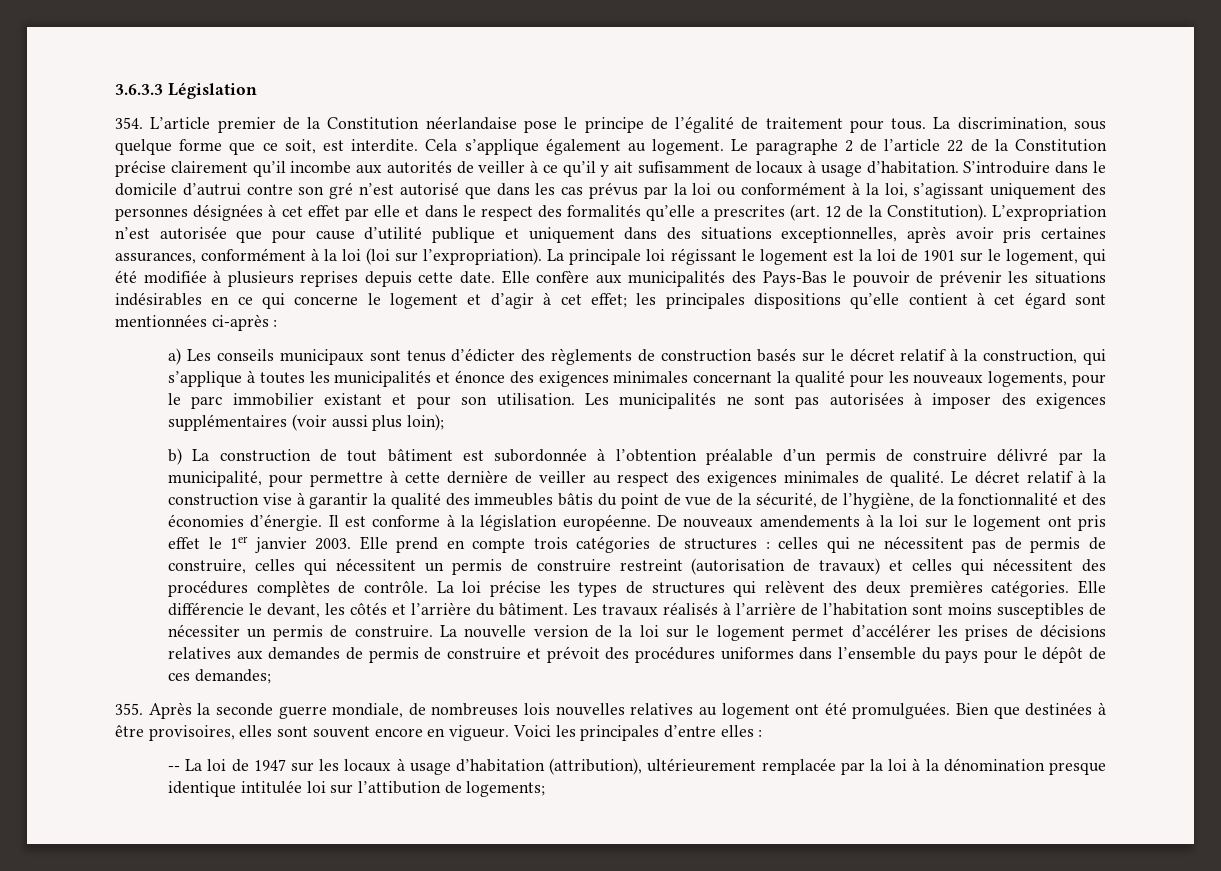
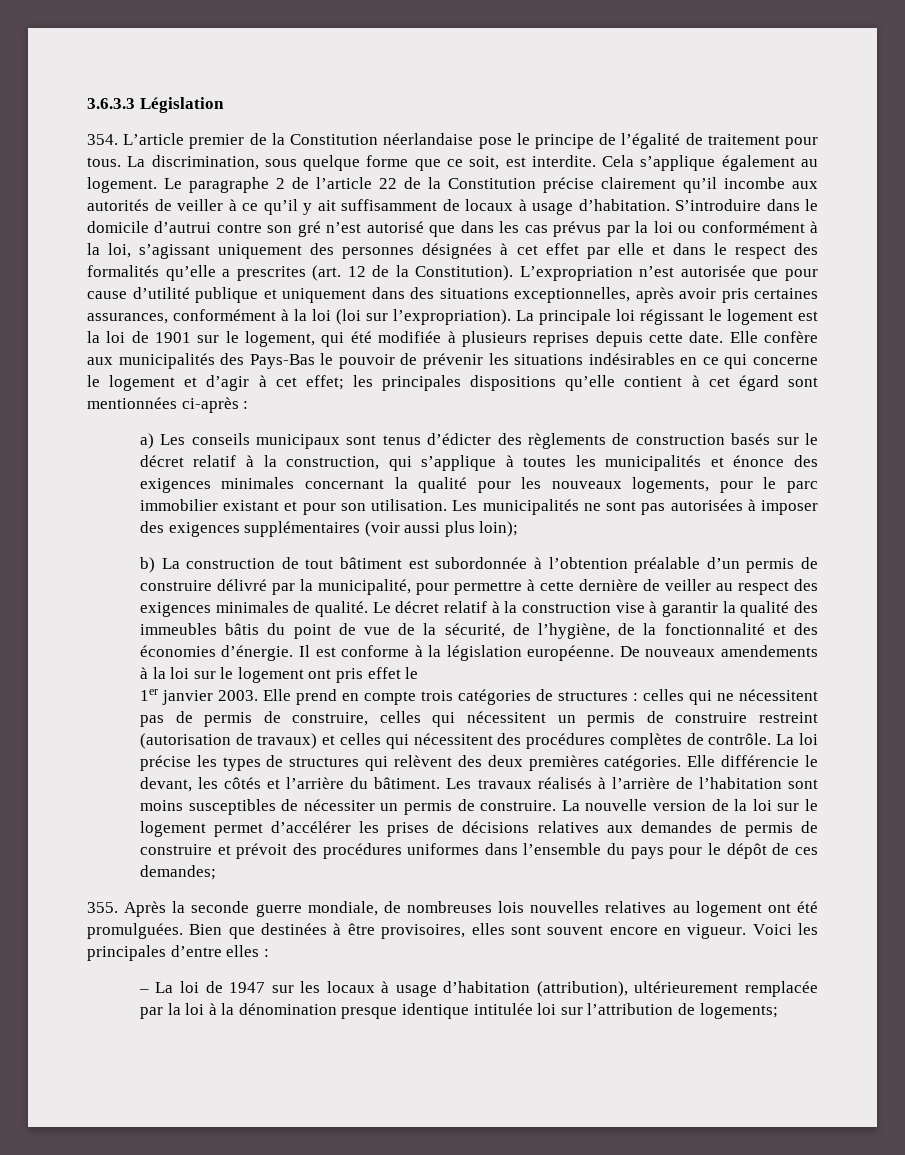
[637,161,730,174] sufisamment -> [341,199,437,211] suffisamment
(222, 543) none -> (419, 673) //
[168,766,181,771] -- -> [138,989,149,993] –
[357,781,441,794] l’attibution -> [587,1003,674,1015] l’attribution

